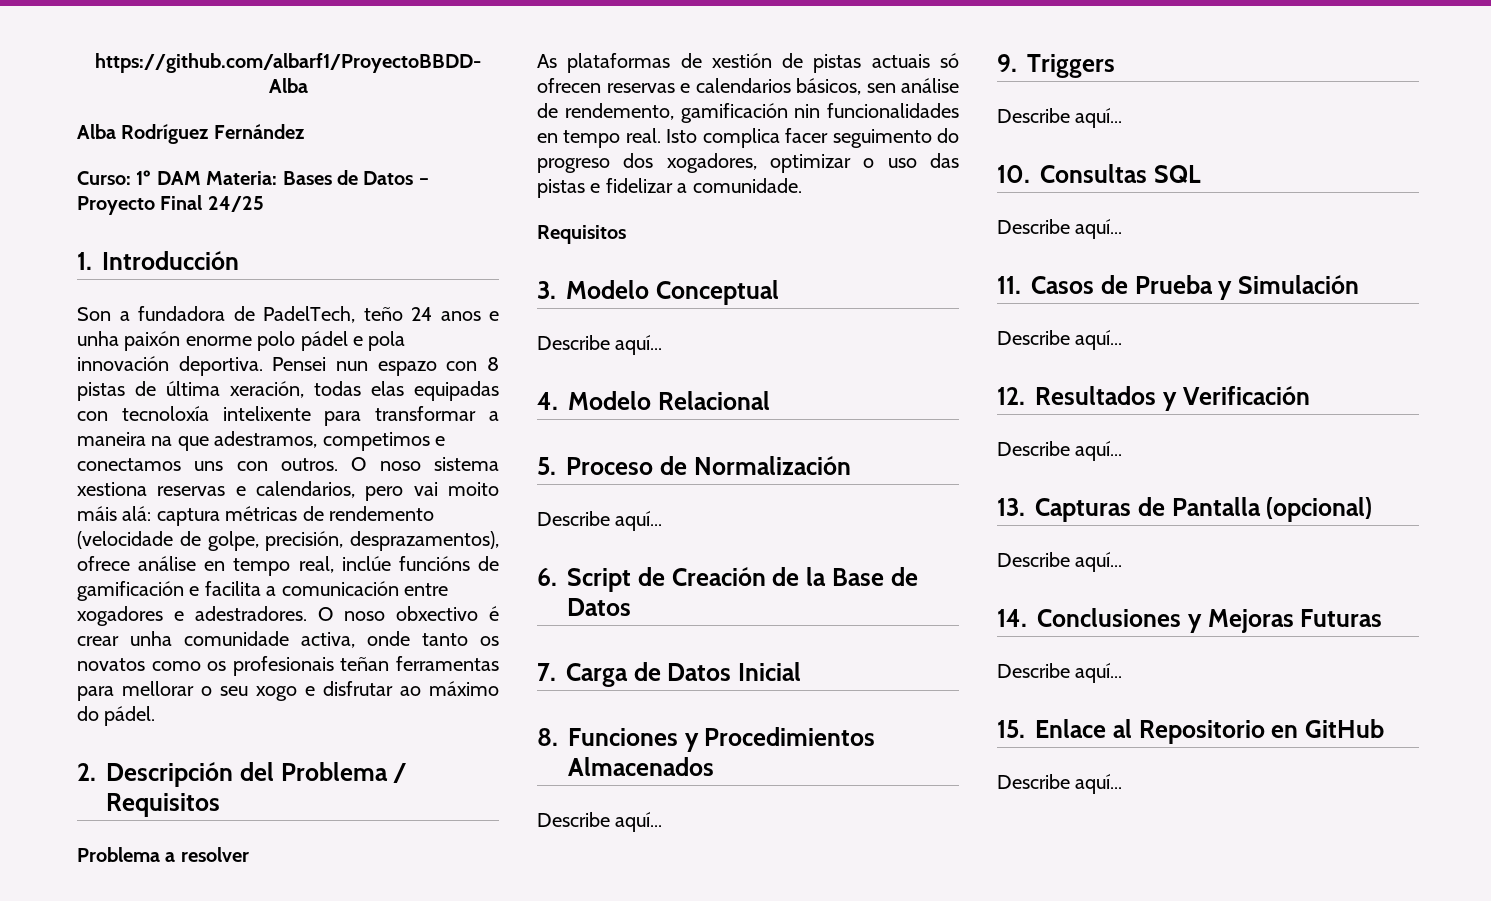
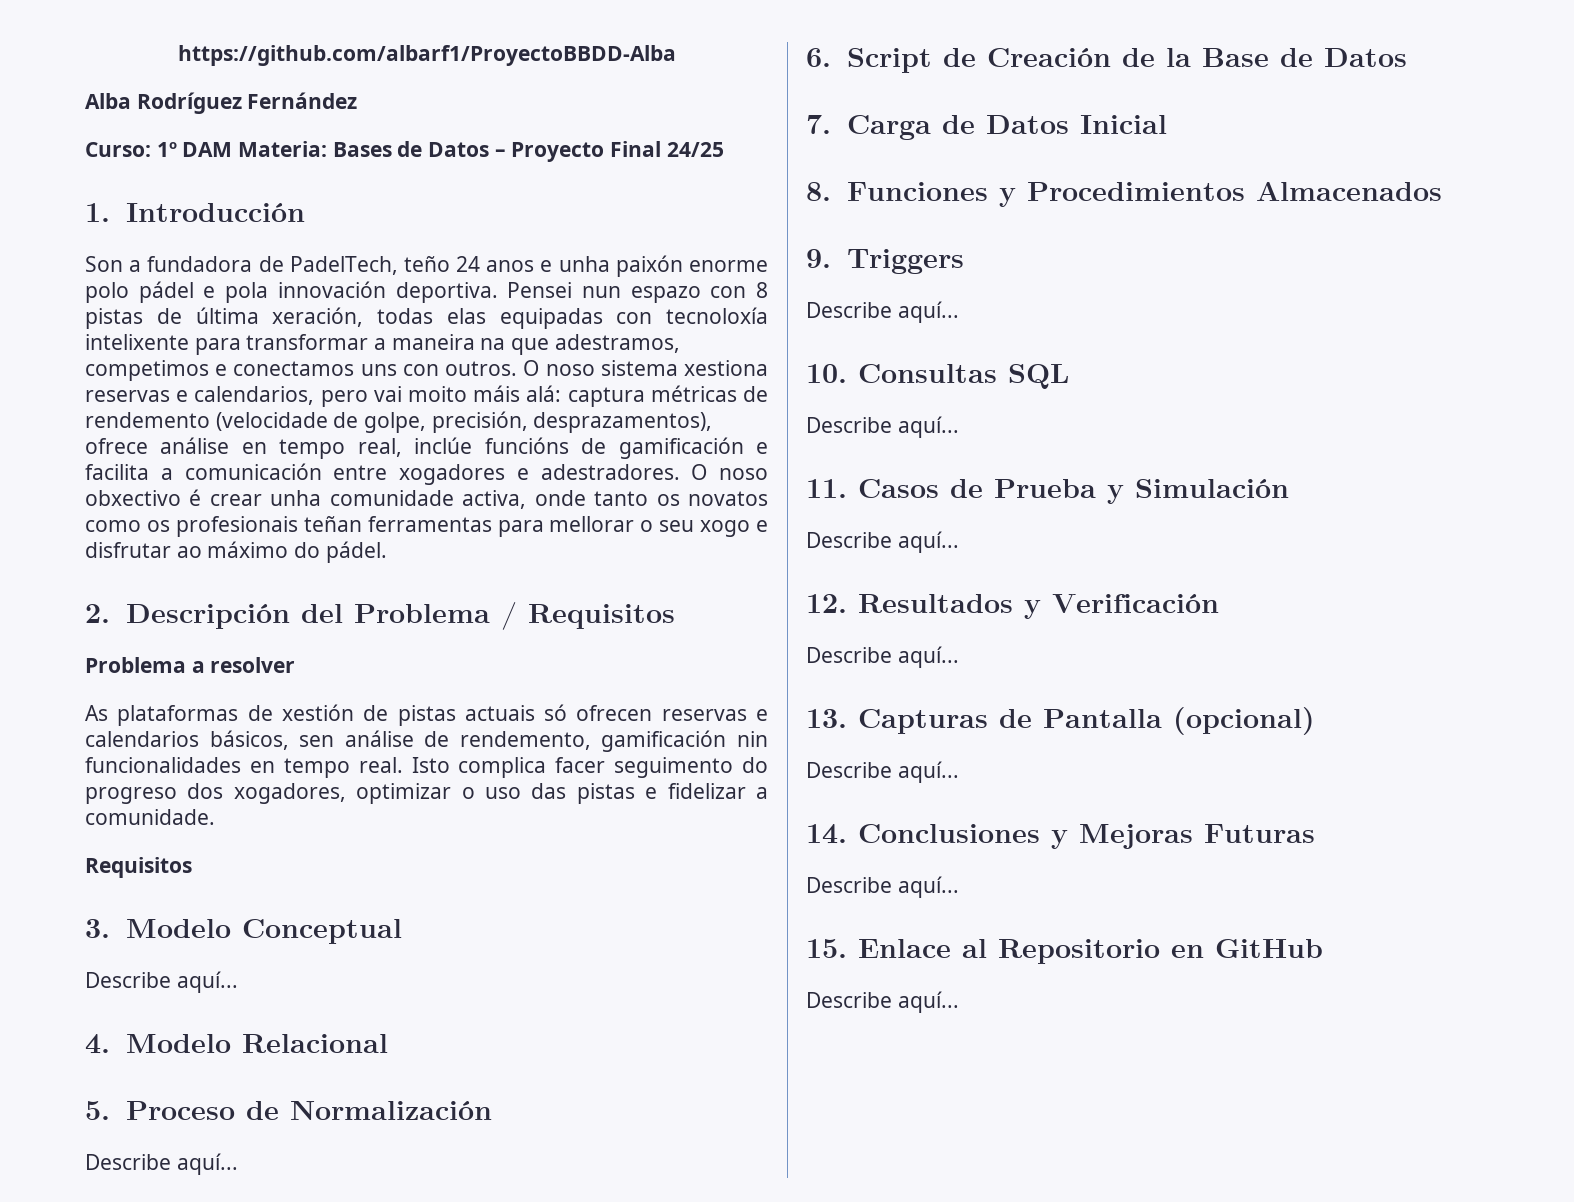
[537,812,663,832] // Describe aquí... -> (1442, 191) none

